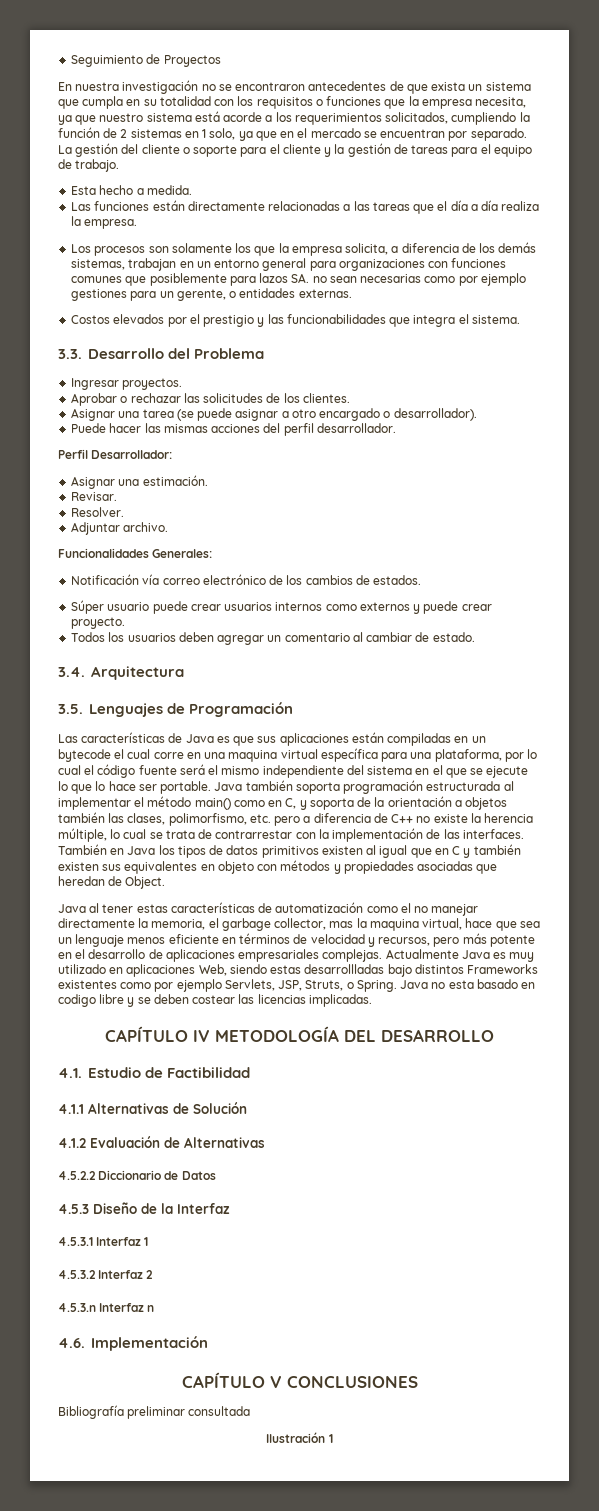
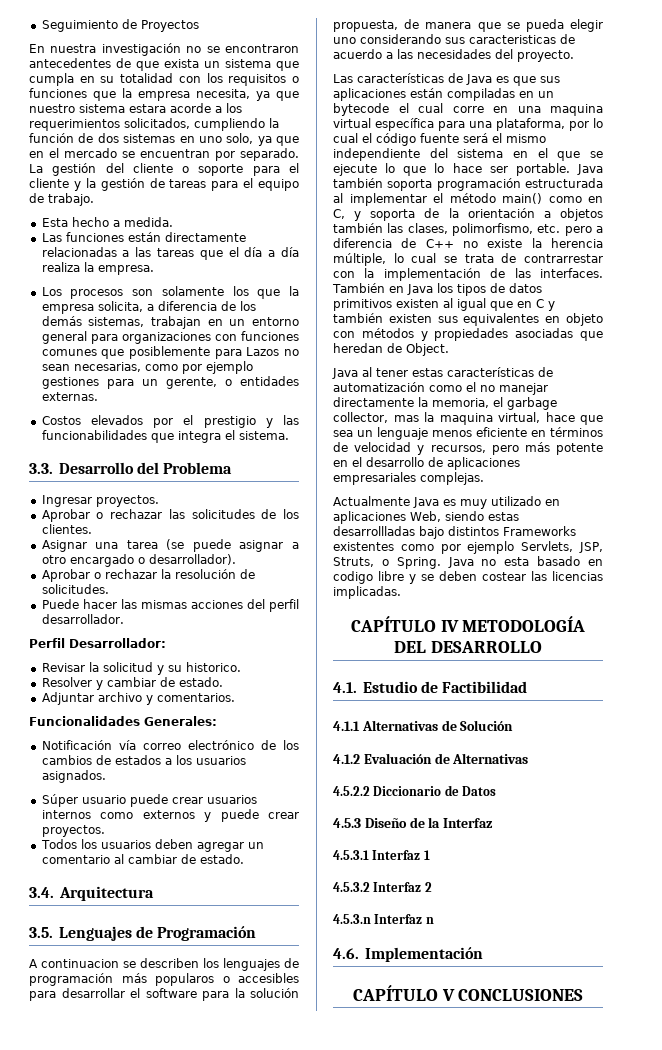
[194,111,220,122] está -> [129,104,166,113] estara
[120,129,128,138] 2 -> [97,133,119,143] dos
[202,129,207,138] 1 -> [198,136,222,143] uno
[259,273,310,283] lazos SA. -> [246,347,280,356] Lazos
[360,274,422,283] necesarias -> [73,362,141,372] necesarias,
(477, 414) none -> [41,569,255,582] [41,584,109,594] // Aprobar o rechazar la resolución de solicitudes.
[71,475,208,489] [71,492,118,501] [71,507,125,517] [71,522,169,535] Asignar una estimación. // Revisar. // Resolver. // Adjuntar archivo. -> [41,662,241,675] [41,677,223,690] [41,692,235,705] Revisar la solicitud y su historico. // Resolver y cambiar de estado. // Adjuntar archivo y comentarios.
[373,575,422,585] estados. -> [114,755,246,765] [41,770,106,783] estados a los usuarios asignados.
[71,617,126,629] proyecto. -> [41,825,105,837] proyectos.
(294, 709) none -> [29,958,299,971] [29,973,299,986] [29,988,299,1001] [333,19,603,32] [333,34,575,44] [333,49,574,62] // A continuacion se describen los lenguajes de programación más popularos o accesibles para desarrollar el software para la solución propuesta, de manera que se pueda elegir uno considerando sus caracteristicas de acuerdo a las necesidades del proyecto.
(383, 955) none -> (484, 478) //
[58,1405,251,1419] [266,1432,333,1443] // Bibliografía preliminar consultada // Ilustración 1 -> (584, 995) none

